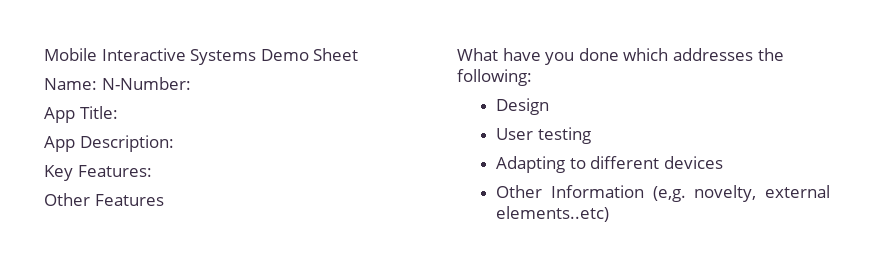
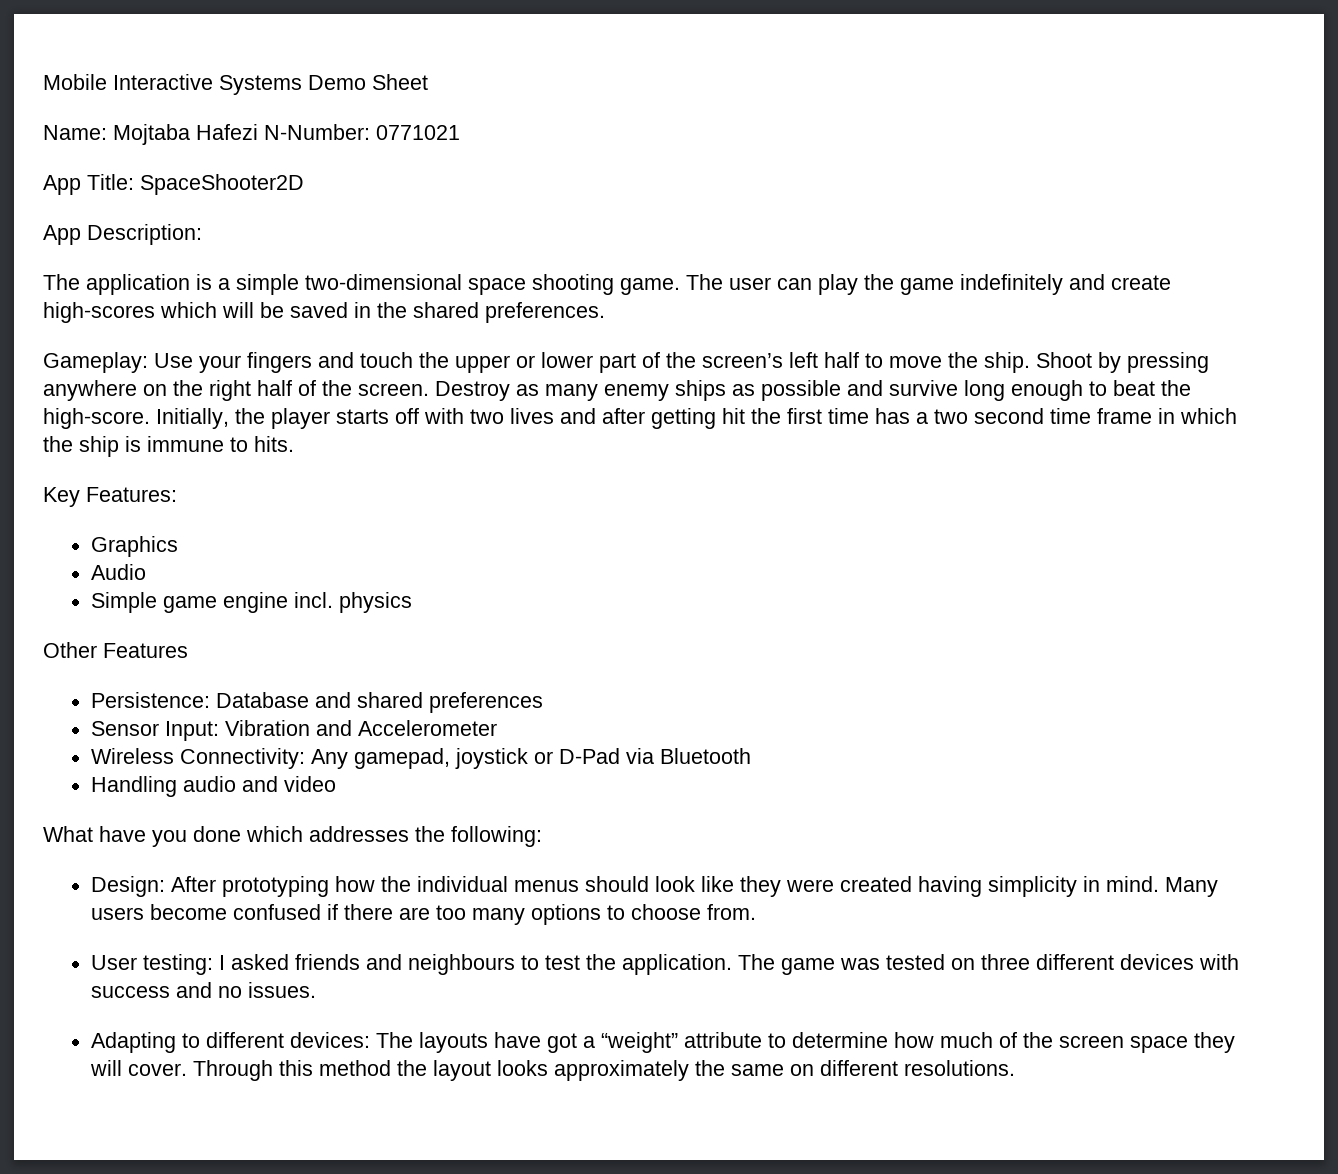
(97, 84) none -> [113,124,258,145] Mojtaba Hafezi
(191, 83) none -> [376,125,460,140] 0771021
(118, 112) none -> [140,174,304,195] SpaceShooter2D
[44,165,152,181] [44,193,164,206] Key Features: // Other Features -> [43,274,1171,295] [43,302,605,323] [43,352,1209,373] [43,380,1191,401] [43,408,1237,429] [43,436,294,457] [43,487,177,507] [90,536,178,557] [90,564,146,580] [90,592,412,613] [43,642,188,658] [90,692,543,713] [90,720,497,741] [90,748,751,769] [90,776,336,797] The application is a simple two-dimensional space shooting game. The user can play the game indefinitely and create high-scores which will be saved in the shared preferences. // Gameplay: Use your fingers and touch the upper or lower part of the screen’s left half to move the ship. Shoot by pressing anywhere on the right half of the screen. Destroy as many enemy ships as possible and survive long enough to beat the high-score. Initially, the player starts off with two lives and after getting hit the first time has a two second time frame in which the ship is immune to hits. // Key Features: // Graphics // Audio // Simple game engine incl. physics // Other Features // Persistence: Database and shared preferences // Sensor Input: Vibration and Accelerometer // Wireless Connectivity: Any gamepad, joystick or D-Pad via Bluetooth // Handling audio and video
[496,98,550,115] [496,127,591,144] [496,156,723,173] [496,185,830,202] [496,206,610,222] Design // User testing // Adapting to different devices // Other Information (e,g. novelty, external elements..etc) -> [90,876,1218,897] [90,904,756,925] [90,954,1239,975] [90,982,316,998] [90,1032,1235,1053] [89,1060,1015,1081] Design: After prototyping how the individual menus should look like they were created having simplicity in mind. Many users become confused if there are too many options to choose from. // User testing: I asked friends and neighbours to test the application. The game was tested on three different devices with success and no issues. // Adapting to different devices: The layouts have got a “weight” attribute to determine how much of the screen space they will cover. Through this method the layout looks approximately the same on different resolutions.

